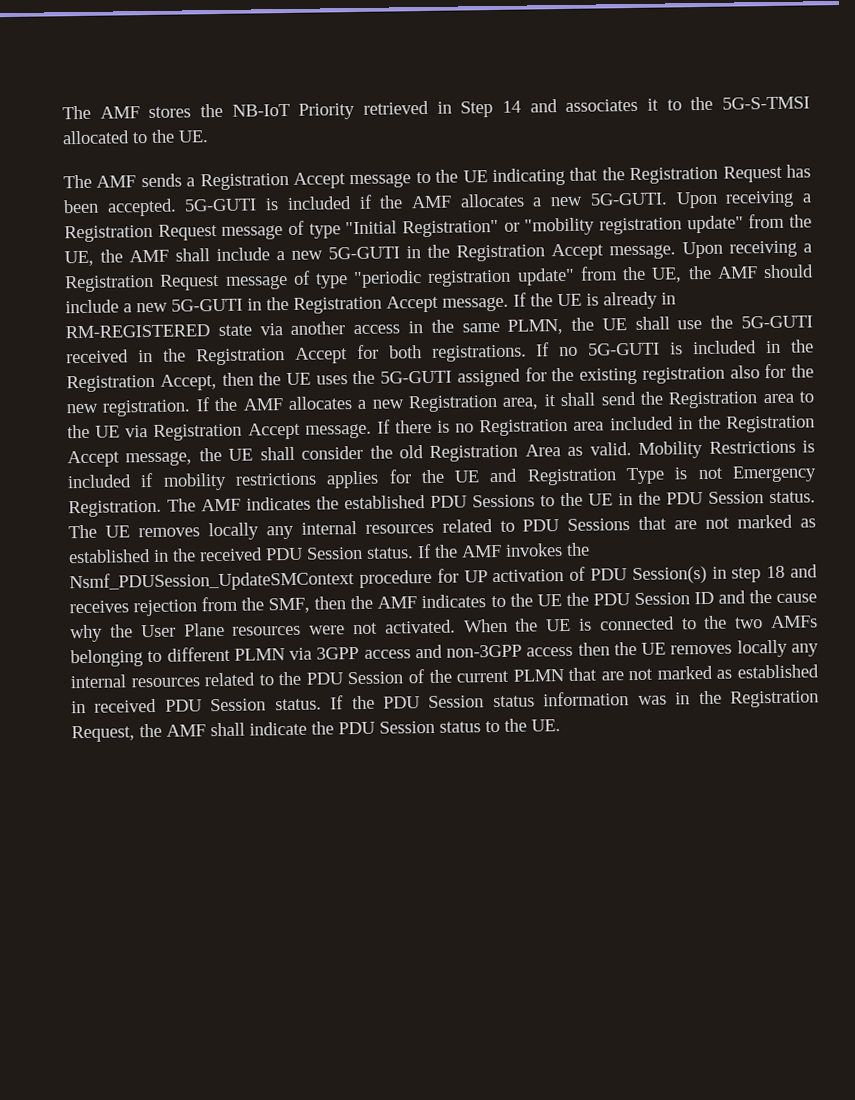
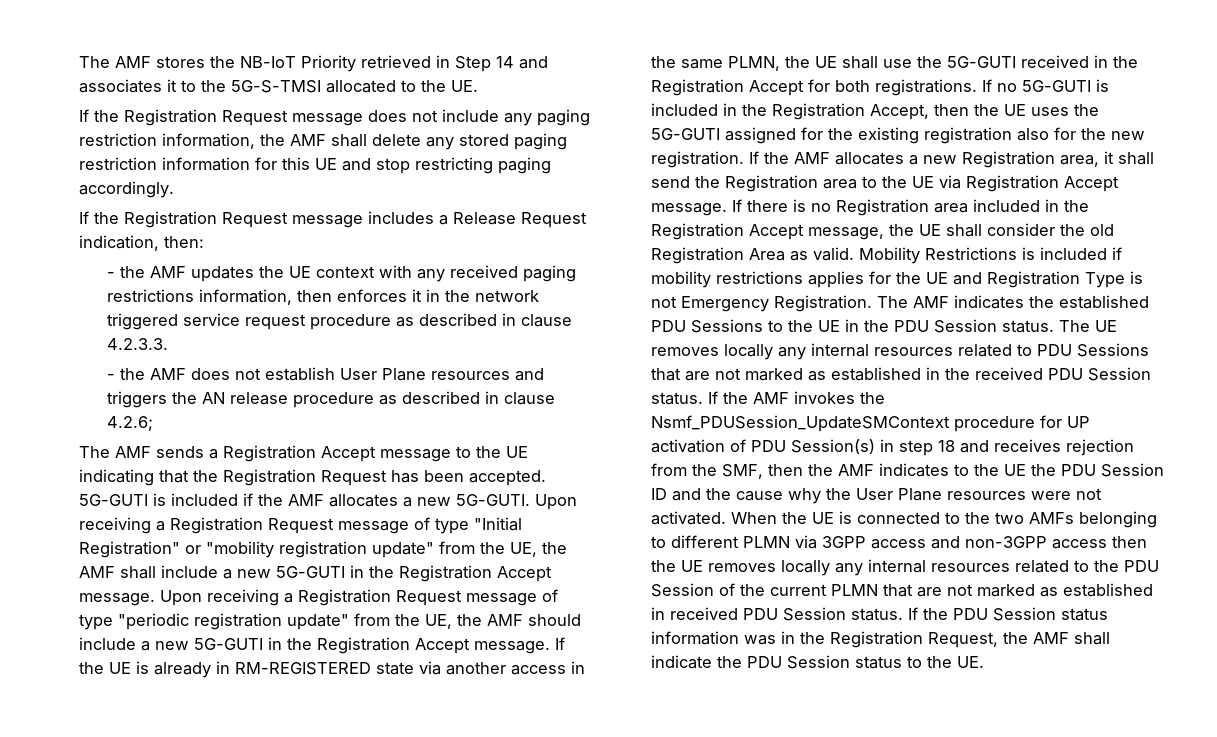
(210, 136) none -> [79,109,591,126] [79,133,568,150] [79,157,552,174] [79,181,175,198] [79,211,588,228] [79,235,205,251] [107,265,577,282] [107,289,540,305] [107,313,573,330] [107,338,169,350] [107,367,545,381] [107,391,556,408] [107,416,154,431] // If the Registration Request message does not include any paging restriction information, the AMF shall delete any stored paging restriction information for this UE and stop restricting paging accordingly. // If the Registration Request message includes a Release Request indication, then: // - the AMF updates the UE context with any received paging restrictions information, then enforces it in the network triggered service request procedure as described in clause 4.2.3.3. // - the AMF does not establish User Plane resources and triggers the AN release procedure as described in clause 4.2.6;

